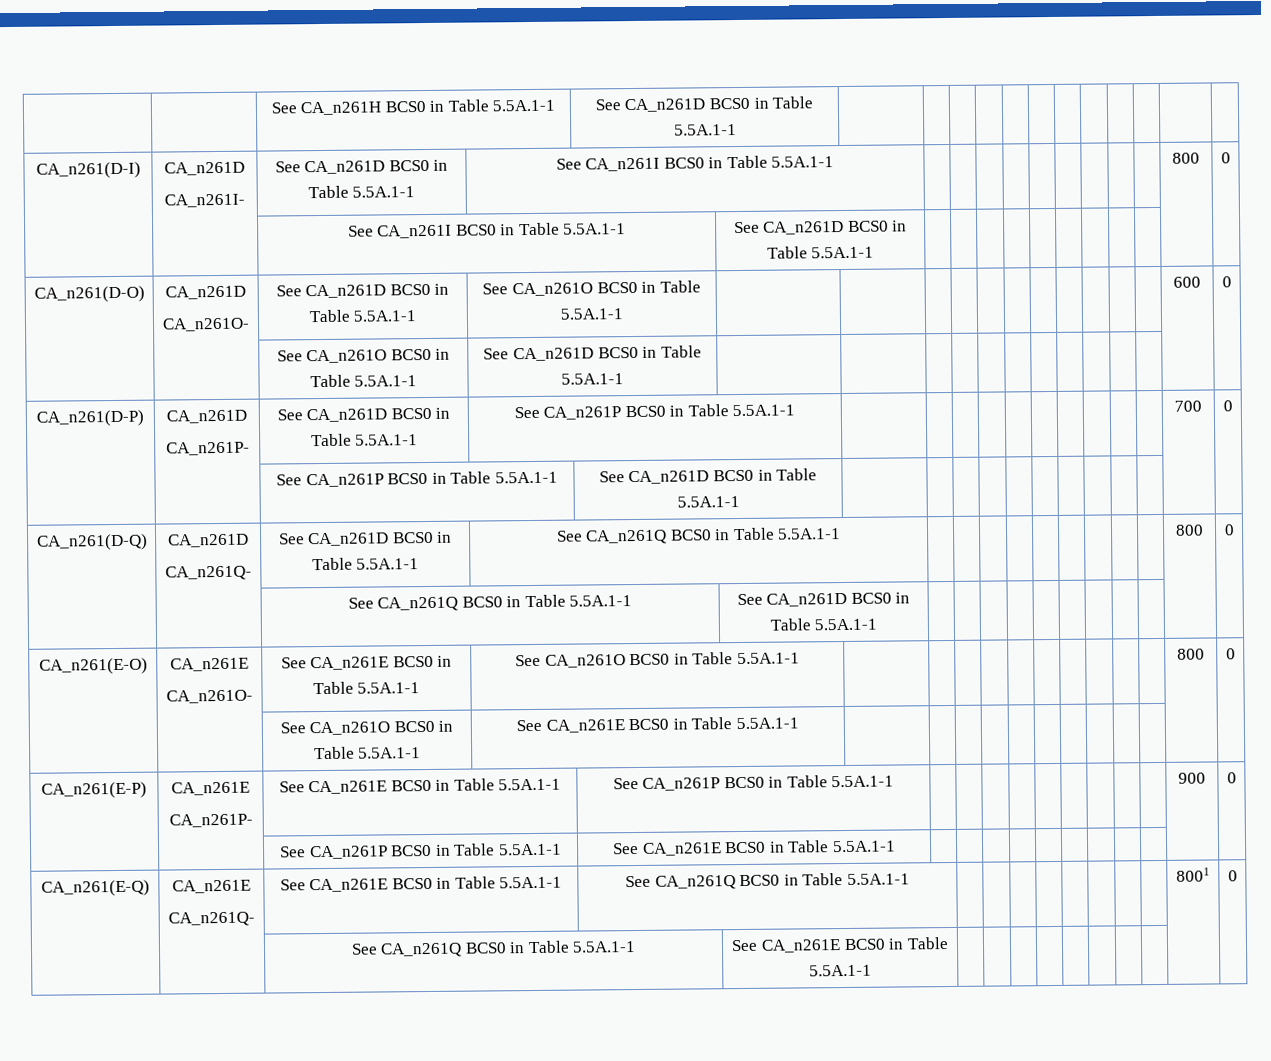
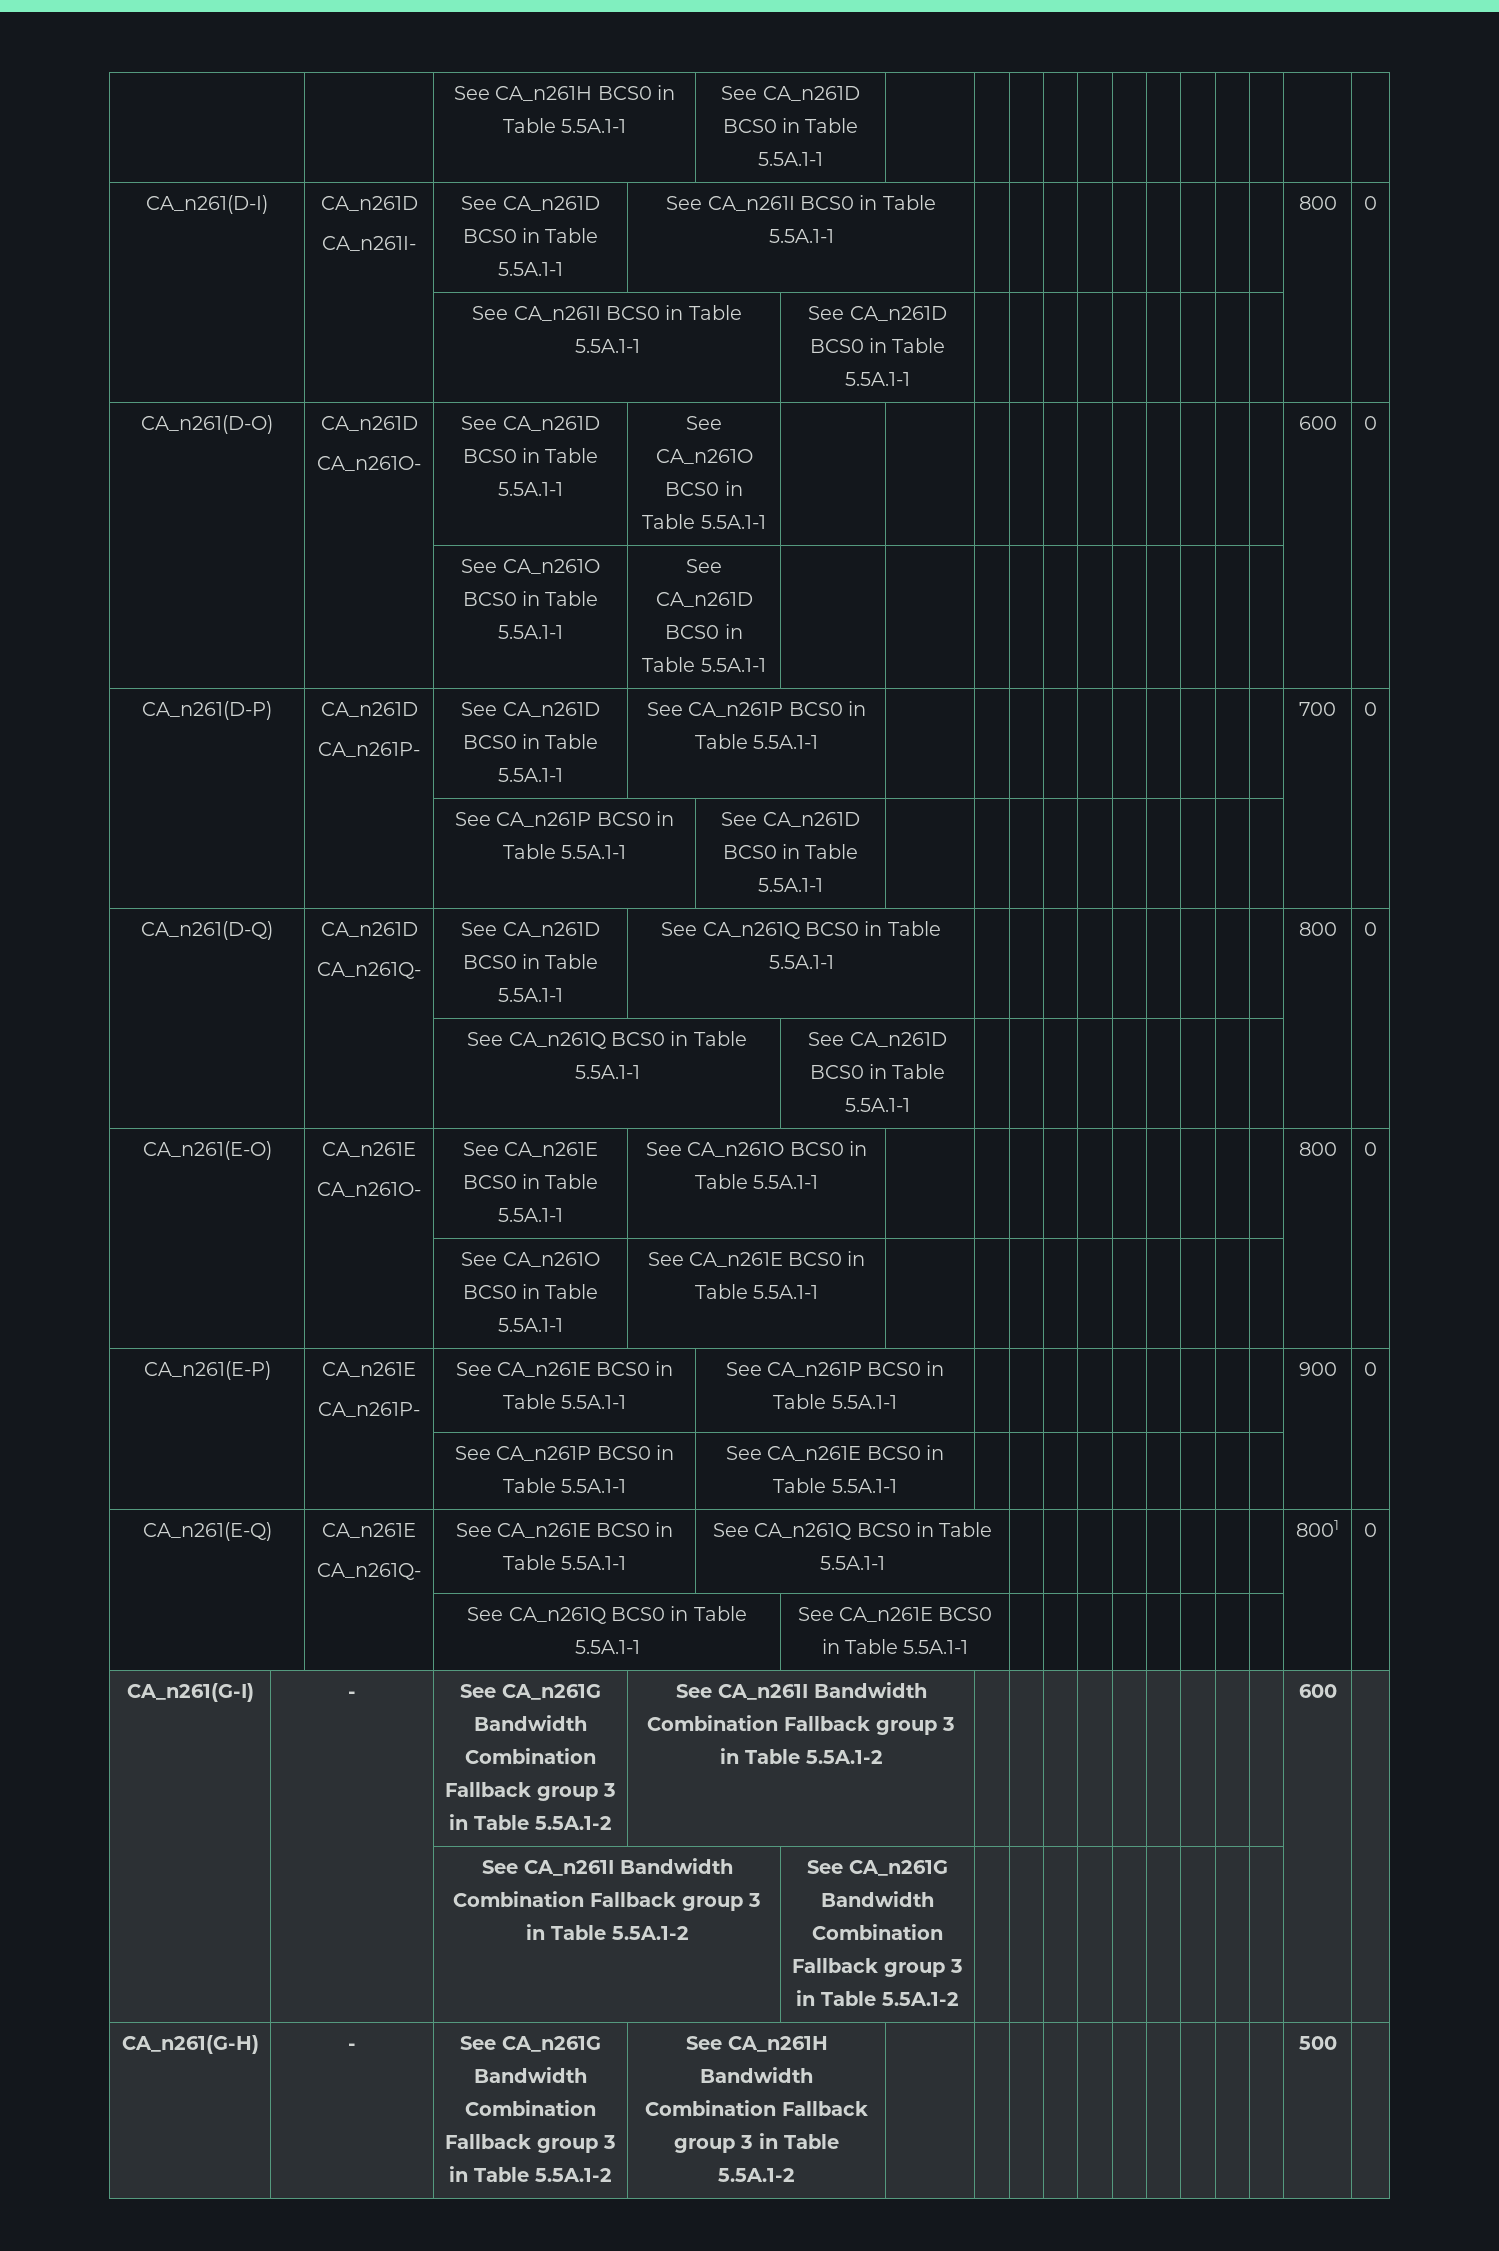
(872, 970) none -> [126,1683,254,1702] [348,1691,356,1698] [460,1684,601,1700] [474,1715,587,1731] [465,1748,596,1764] [445,1782,616,1801] [449,1814,612,1830] [675,1682,927,1700] [647,1715,955,1735] [719,1748,883,1764] [1298,1684,1337,1698] [481,1858,733,1876] [453,1891,761,1911] [525,1924,689,1940] [807,1860,948,1876] [821,1891,934,1907] [812,1924,943,1940] [792,1958,963,1977] [796,1990,959,2006] [121,2035,259,2054] [348,2043,356,2050] [460,2036,601,2052] [474,2067,587,2083] [465,2100,596,2116] [445,2134,616,2153] [449,2166,612,2182] [685,2036,828,2052] [700,2067,813,2083] [645,2100,868,2116] [674,2133,839,2153] [718,2168,795,2182] [1298,2036,1337,2050] // CA_n261(G-I) | - | See CA_n261G Bandwidth Combination Fallback group 3 in Table 5.5A.1-2 | See CA_n261I Bandwidth Combination Fallback group 3 in Table 5.5A.1-2 | | | | | | | | | | 600 | // | | See CA_n261I Bandwidth Combination Fallback group 3 in Table 5.5A.1-2 | See CA_n261G Bandwidth Combination Fallback group 3 in Table 5.5A.1-2 | | | | | | | | | | | // CA_n261(G-H) | - | See CA_n261G Bandwidth Combination Fallback group 3 in Table 5.5A.1-2 | See CA_n261H Bandwidth Combination Fallback group 3 in Table 5.5A.1-2 | | | | | | | | | | | 500 |

